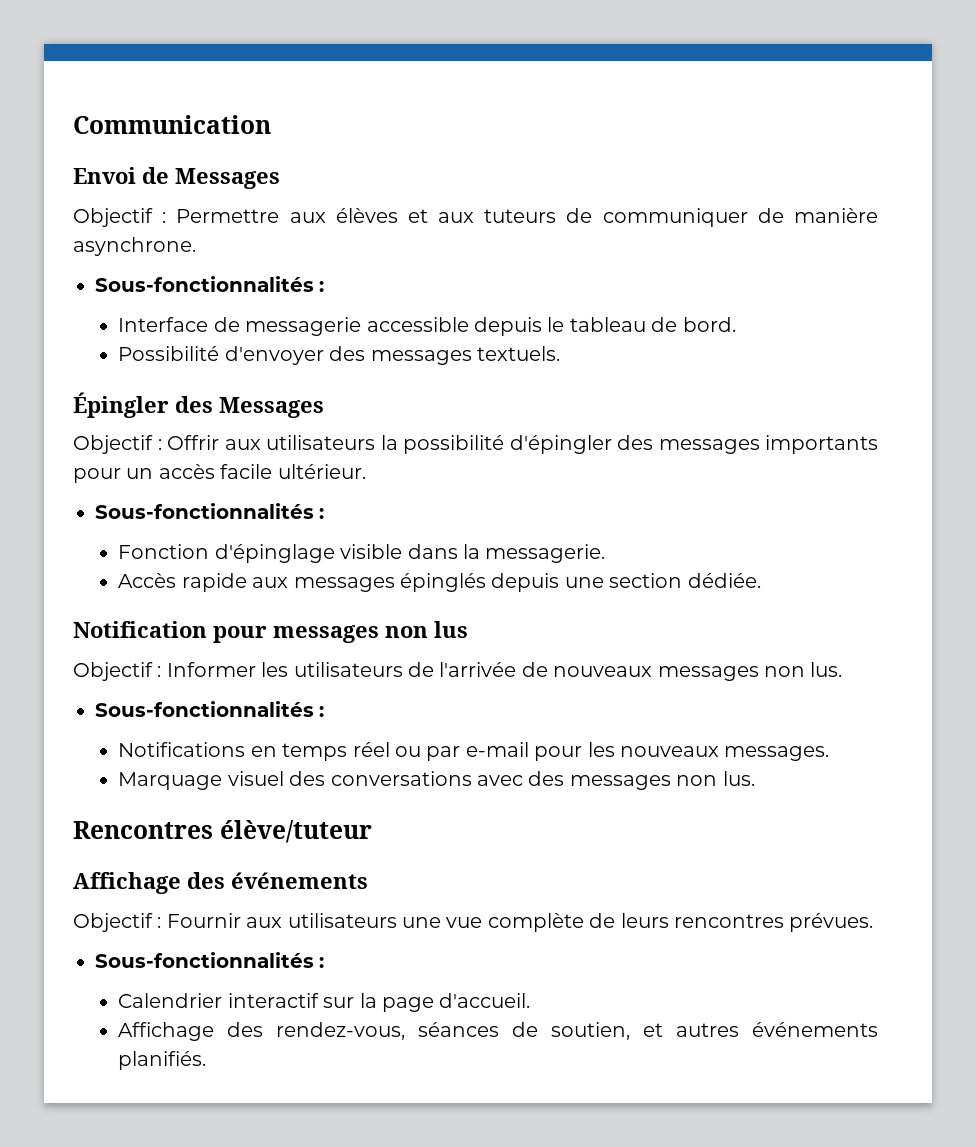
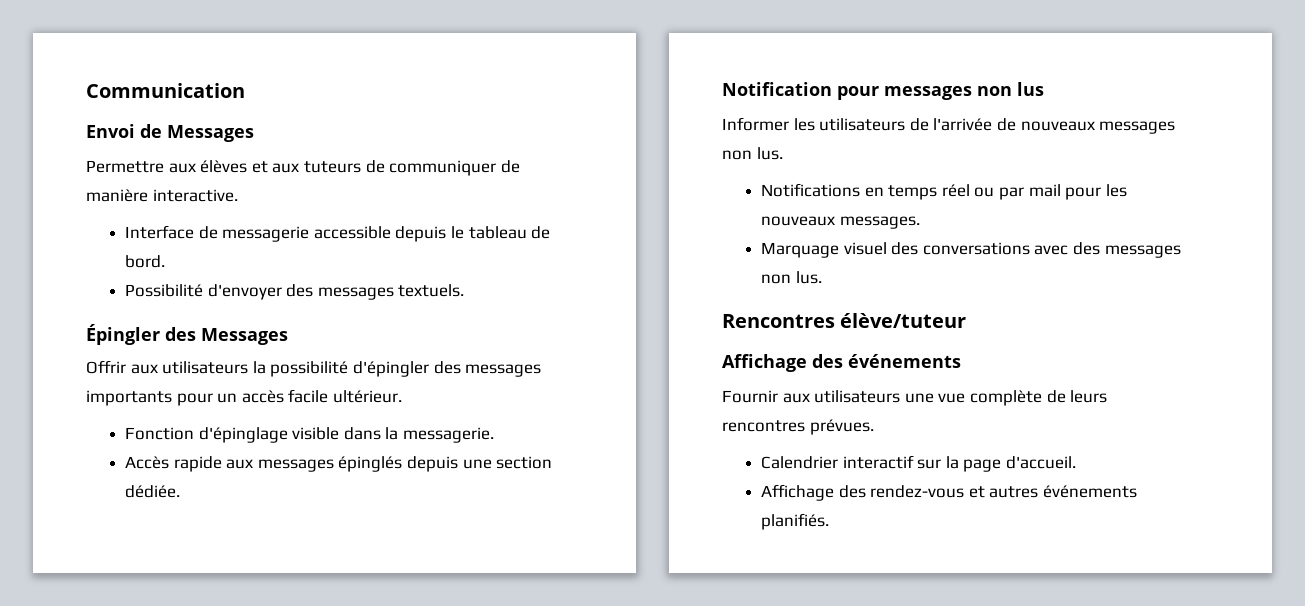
[73,208,167,227] Objectif : -> (254, 133) none
[73,237,196,256] [95,276,325,292] asynchrone. // Sous-fonctionnalités : -> [152,189,238,202] interactive.
[73,435,162,454] Objectif : -> (288, 336) none
[95,503,325,519] // Sous-fonctionnalités : -> (402, 396) none
[73,662,162,681] Objectif : -> (1044, 89) none
[95,701,325,717] // Sous-fonctionnalités : -> (783, 153) none
[465,742,529,757] e-mail -> [1028,184,1061,197] mail
[73,913,162,932] Objectif : -> (961, 361) none
[95,952,325,968] // Sous-fonctionnalités : -> (874, 427) none
[276,1022,631,1040] rendez-vous, séances de soutien, -> [870,485,965,498] rendez-vous

